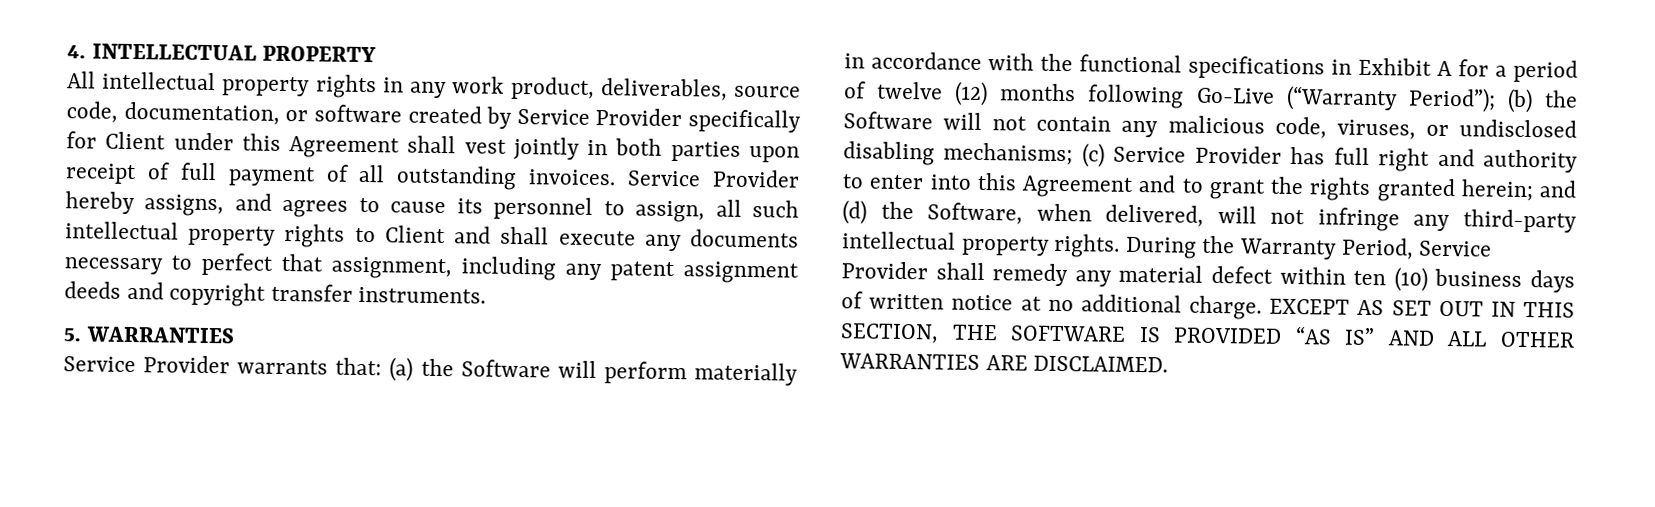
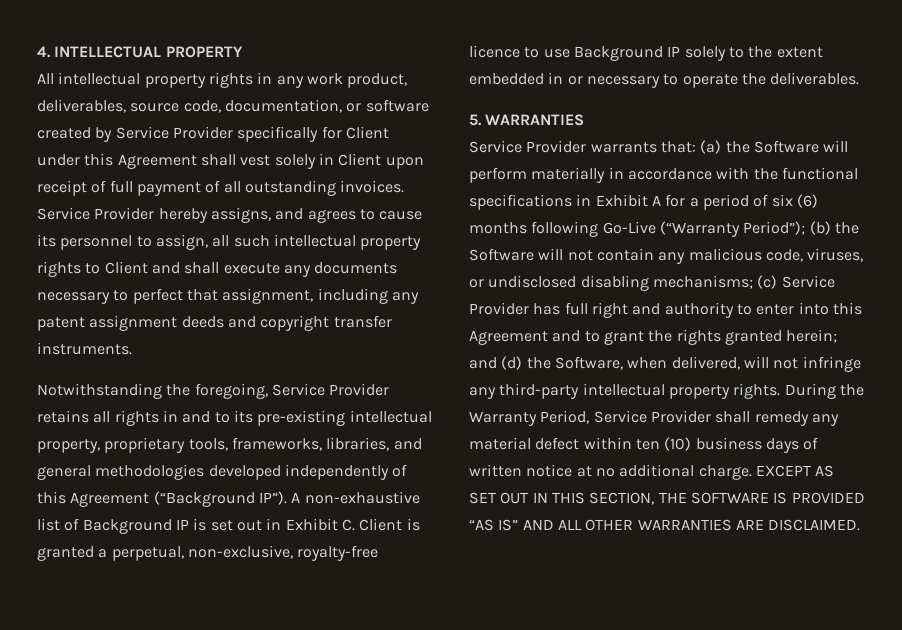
[512,136,741,162] jointly in both parties -> [274,153,382,169] solely in Client
(487, 295) none -> [37,383,390,399] [37,410,432,426] [37,437,422,453] [37,464,408,480] [37,491,420,507] [37,518,420,534] [37,545,379,561] [469,45,823,61] [469,72,860,88] // Notwithstanding the foregoing, Service Provider retains all rights in and to its pre-existing intellectual property, proprietary tools, frameworks, libraries, and general methodologies developed independently of this Agreement (“Background IP”). A non-exhaustive list of Background IP is set out in Exhibit C. Client is granted a perpetual, non-exclusive, royalty-free licence to use Background IP solely to the extent embedded in or necessary to operate the deliverables.
[877,81,989,107] twelve (12) -> [771,194,818,208] six (6)

